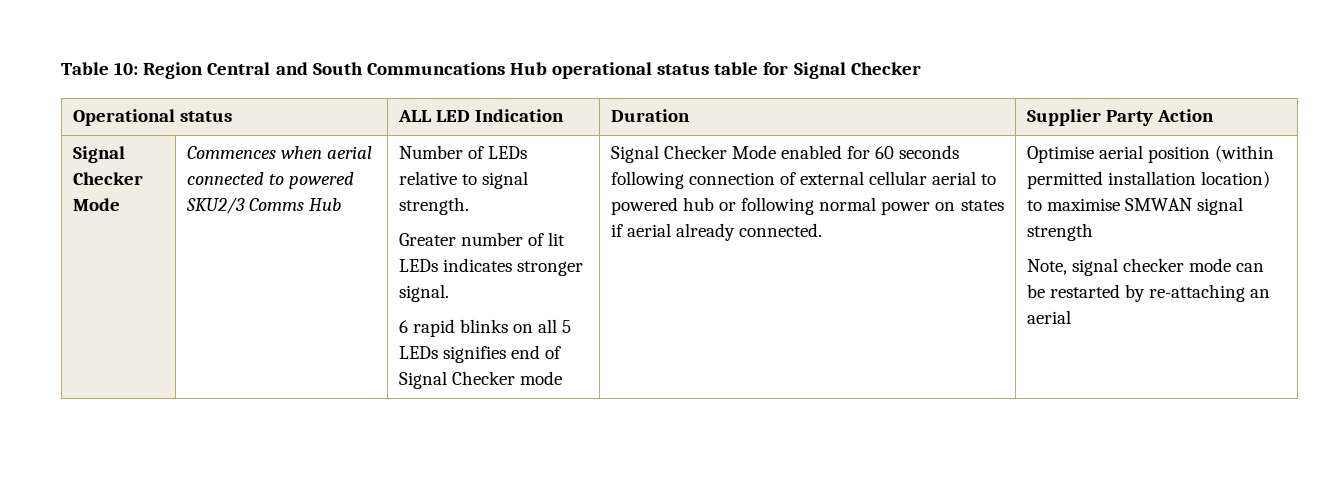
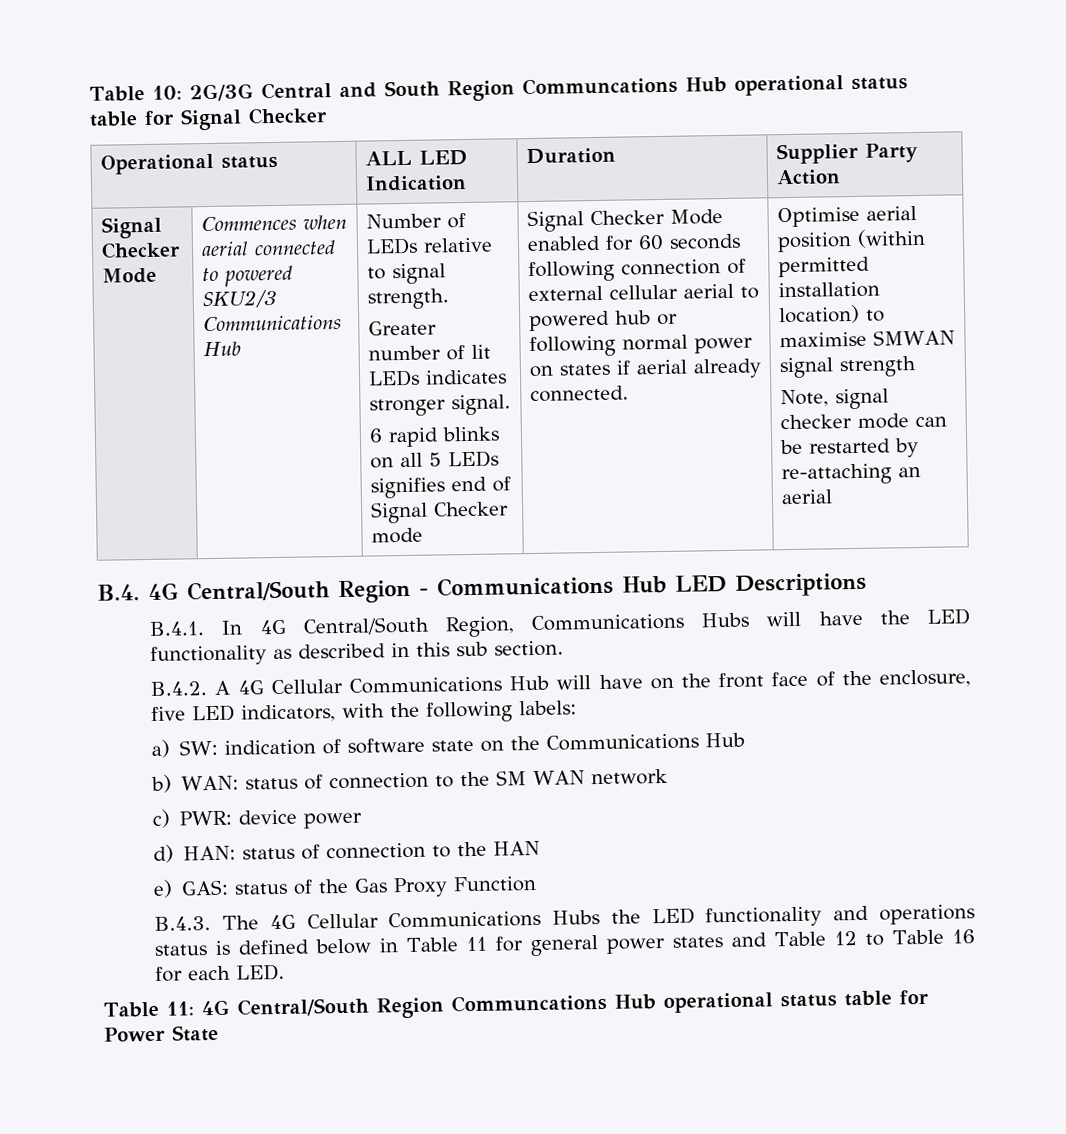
[143,62,204,79] Region -> [188,83,254,102] 2G/3G
(363, 68) none -> [446,80,515,102] Region
[248,198,304,211] Comms -> [202,314,342,332] Communications
(1071, 317) none -> [97,572,867,604] [149,608,971,638] [150,640,565,666] [150,669,971,696] [151,700,578,723] [151,732,746,758] [151,768,669,793] [152,809,364,829] [153,840,541,863] [153,875,538,898] [154,904,976,931] [154,929,976,957] [155,963,286,982] [103,989,929,1019] [104,1024,219,1042] // B.4. 4G Central/South Region - Communications Hub LED Descriptions // B.4.1. In 4G Central/South Region, Communications Hubs will have the LED functionality as described in this sub section. // B.4.2. A 4G Cellular Communications Hub will have on the front face of the enclosure, five LED indicators, with the following labels: // a) SW: indication of software state on the Communications Hub // b) WAN: status of connection to the SM WAN network // c) PWR: device power // d) HAN: status of connection to the HAN // e) GAS: status of the Gas Proxy Function // B.4.3. The 4G Cellular Communications Hubs the LED functionality and operations status is defined below in Table 11 for general power states and Table 12 to Table 16 for each LED. // Table 11: 4G Central/South Region Communcations Hub operational status table for Power State

